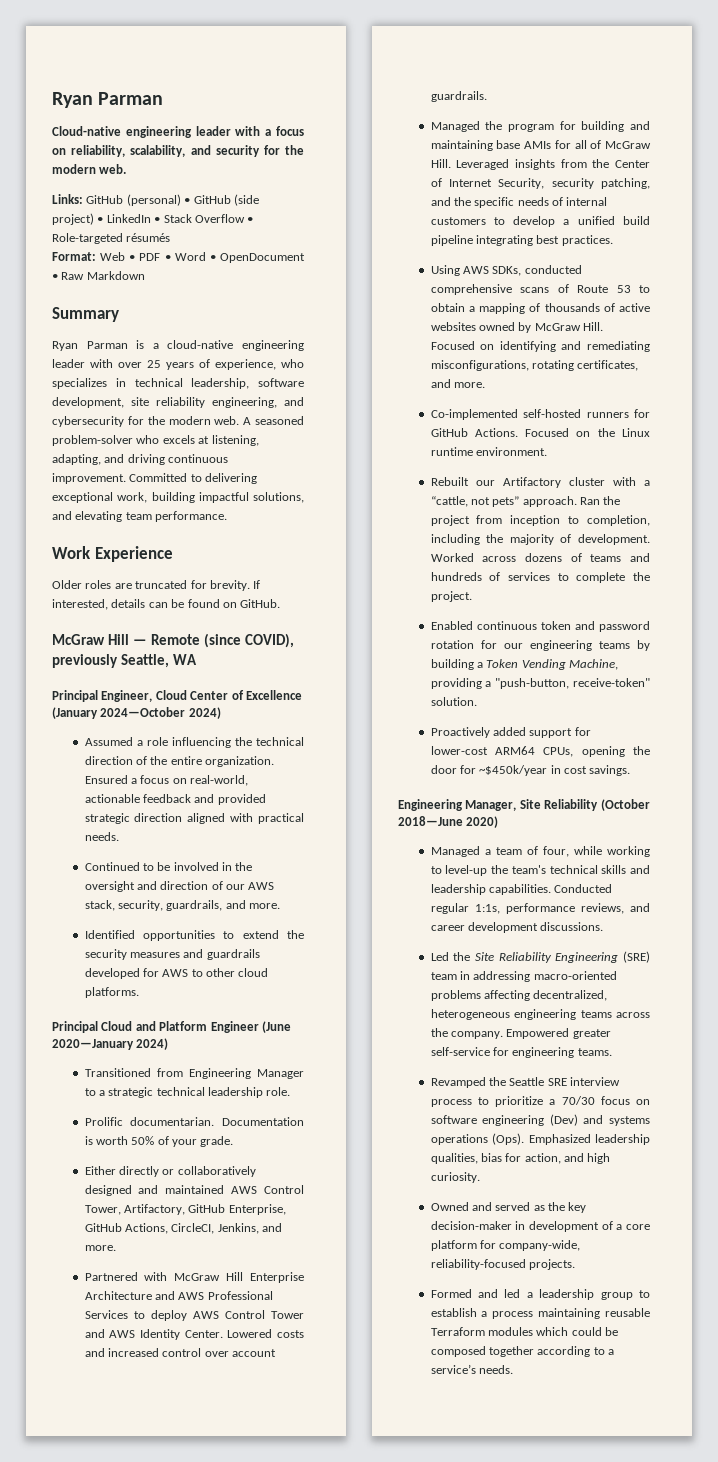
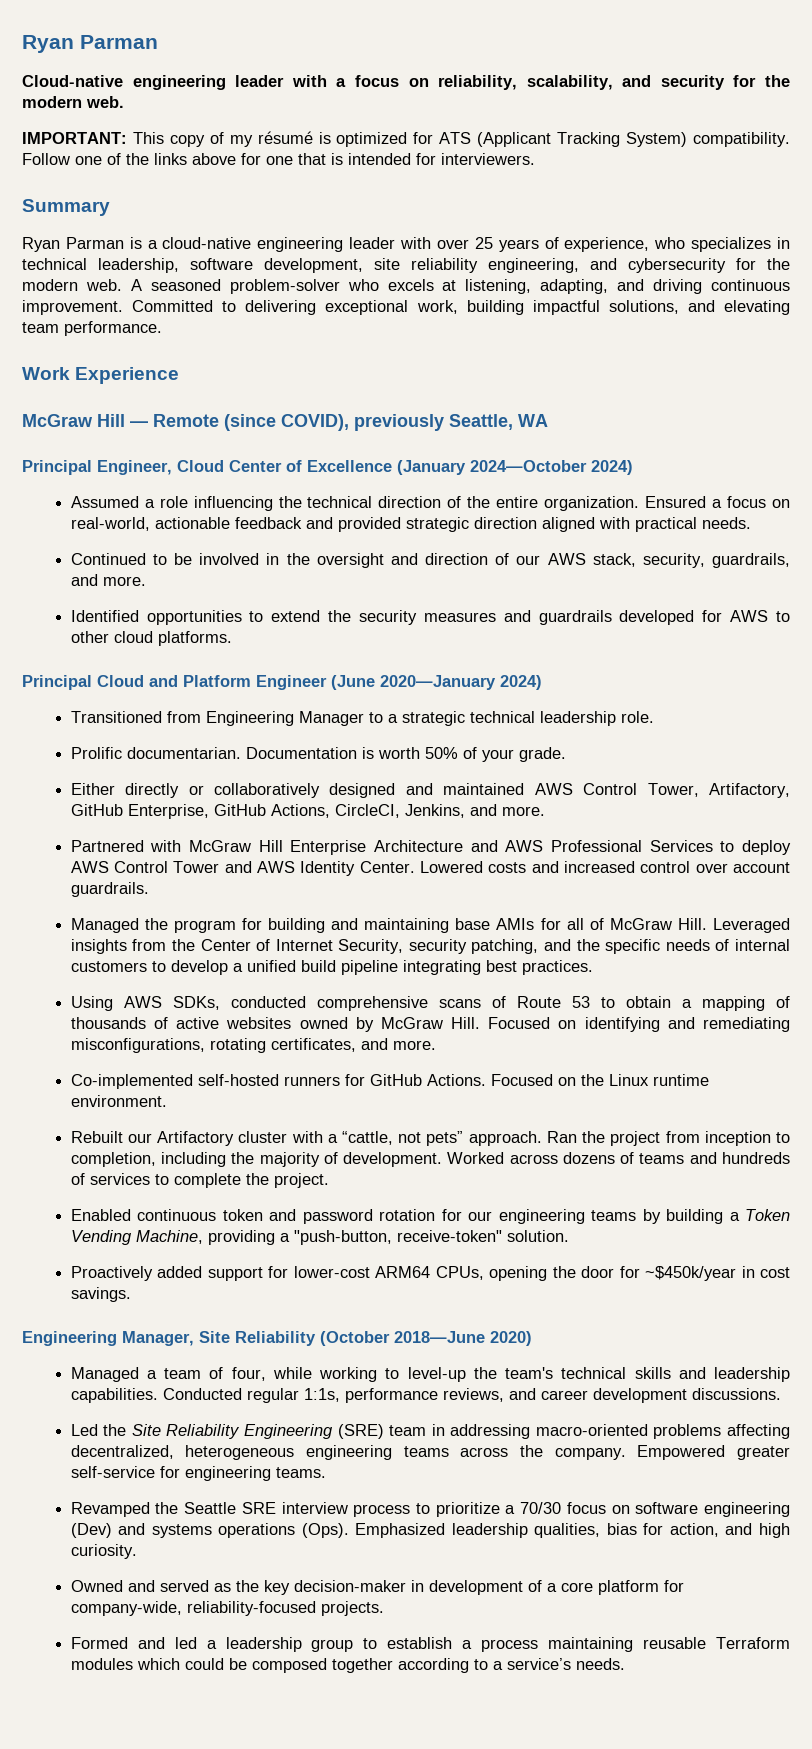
[52,194,259,206] [52,213,254,225] [52,233,171,244] [52,252,305,263] [52,271,145,280] Links: GitHub (personal) • GitHub (side project) • LinkedIn • Stack Overflow • Role-targeted résumés // Format: Web • PDF • Word • OpenDocument • Raw Markdown -> [22,131,790,147] [22,153,535,165] IMPORTANT: This copy of my résumé is optimized for ATS (Applicant Tracking System) compatibility. Follow one of the links above for one that is intended for interviewers.
[52,580,261,591] [52,599,281,610] // Older roles are truncated for brevity. If interested, details can be found on GitHub. -> (180, 375) none

